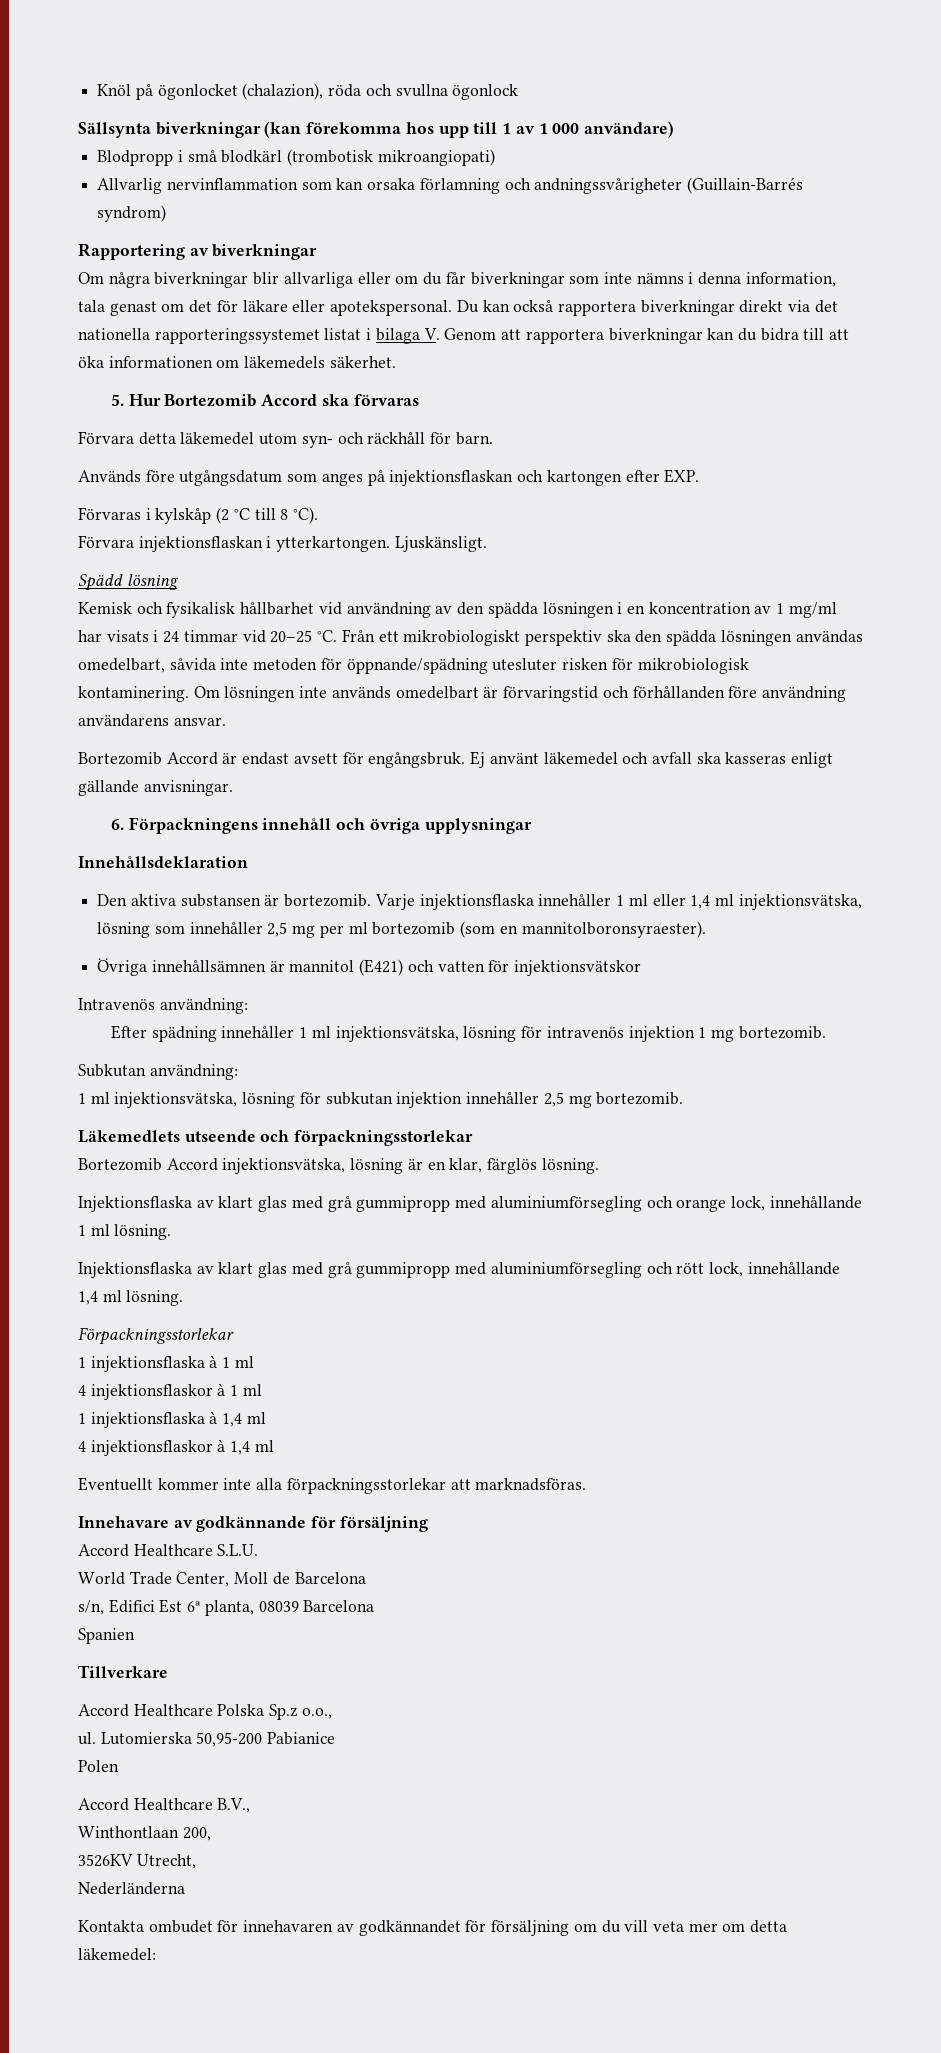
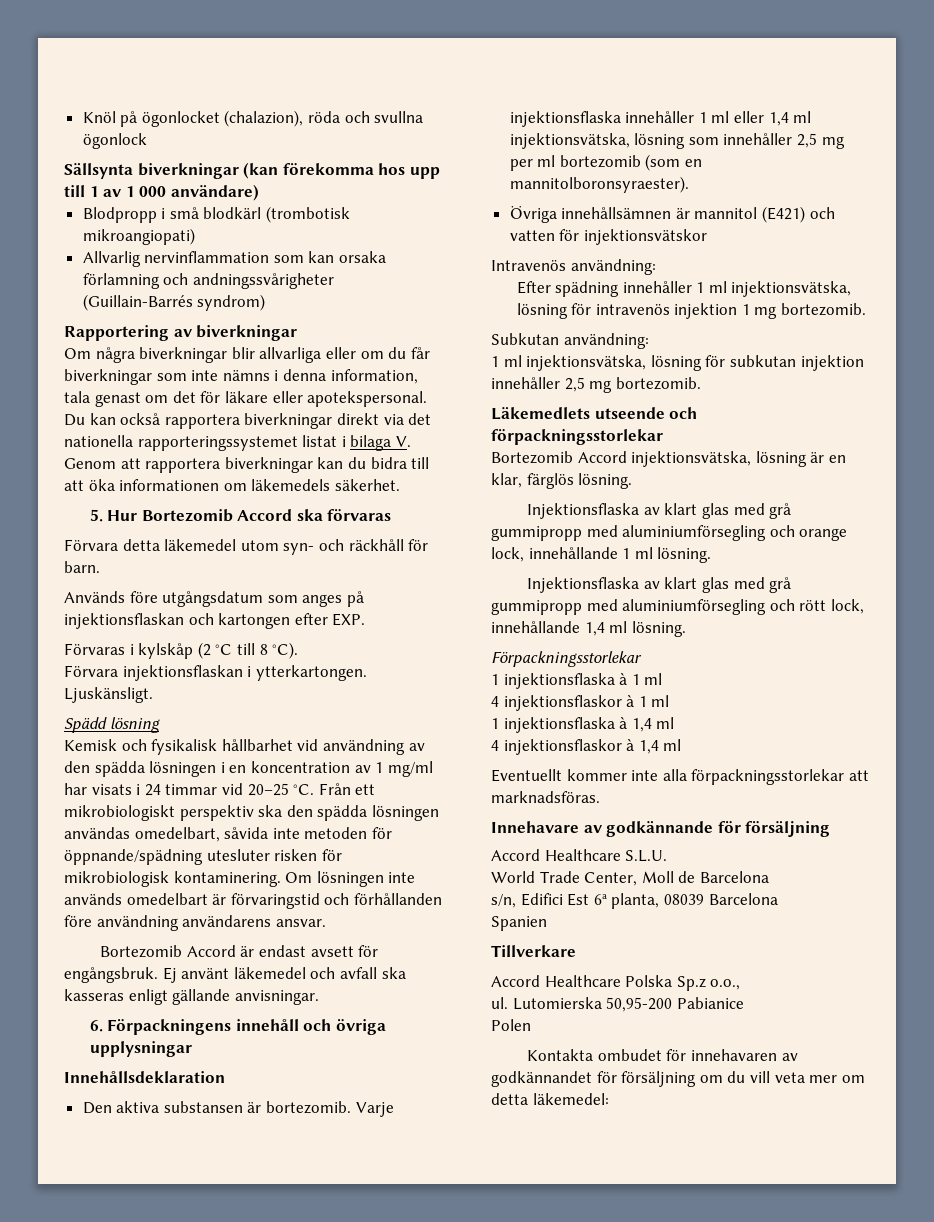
[78,1798,251,1813] [78,1826,211,1841] [78,1854,196,1869] [78,1882,185,1895] // Accord Healthcare B.V., // Winthontlaan 200, // 3526KV Utrecht, // Nederländerna -> (531, 1025) none

